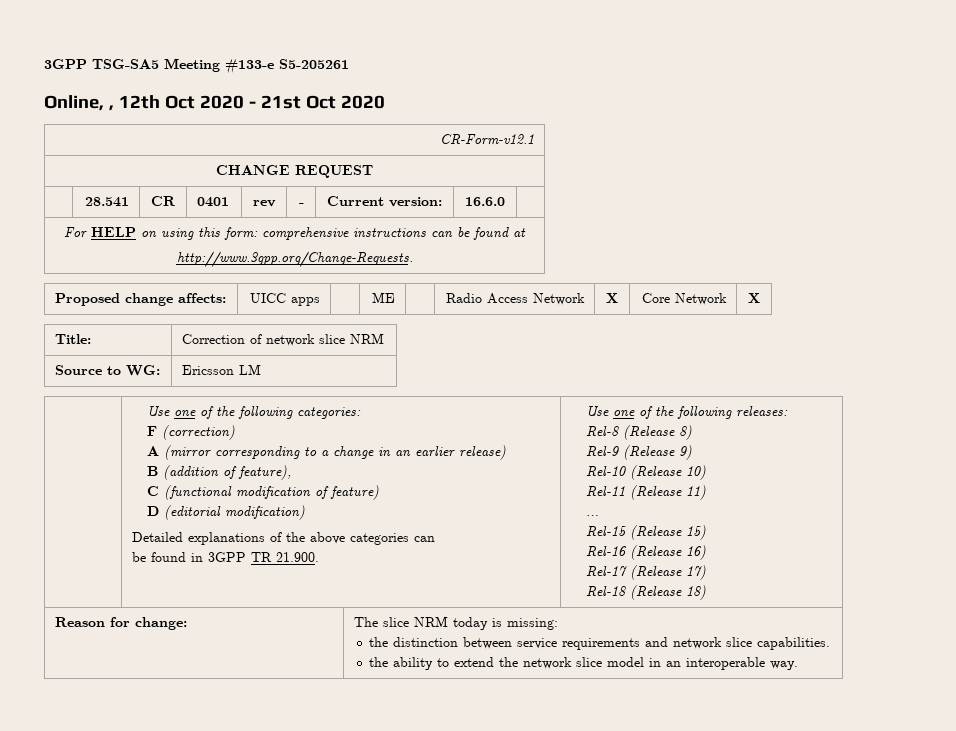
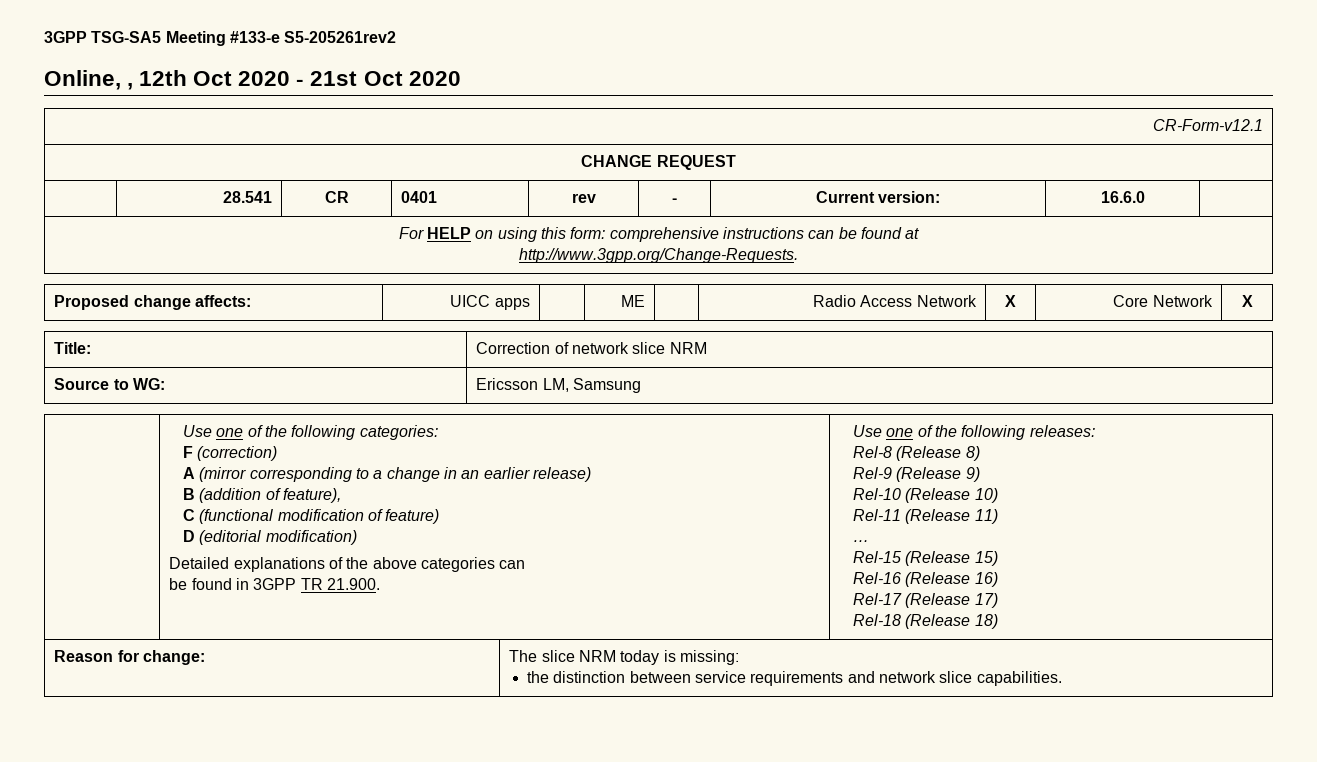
[279,59,349,69] S5-205261 -> [284,31,397,43] S5-205261rev2
[238,364,261,375] LM -> [542,378,642,393] LM, Samsung
[369,657,799,670] // the ability to extend the network slice model in an interoperable way. -> (1062, 678) none

